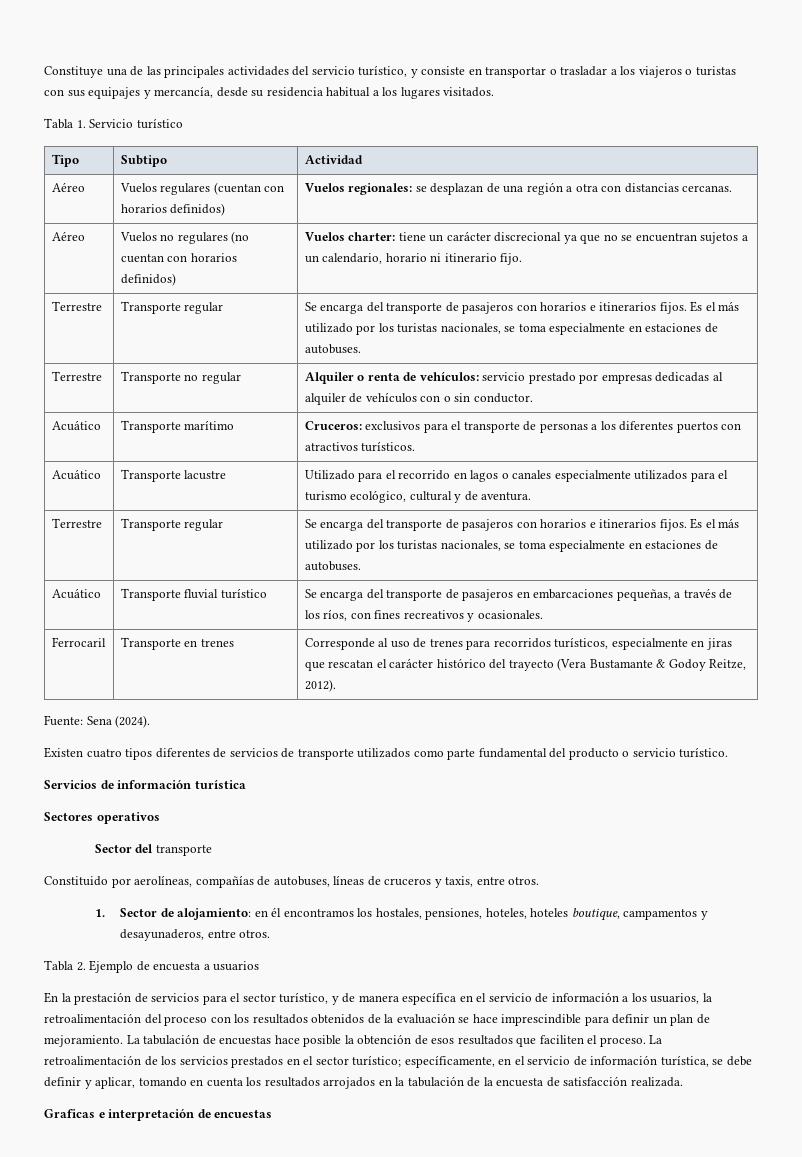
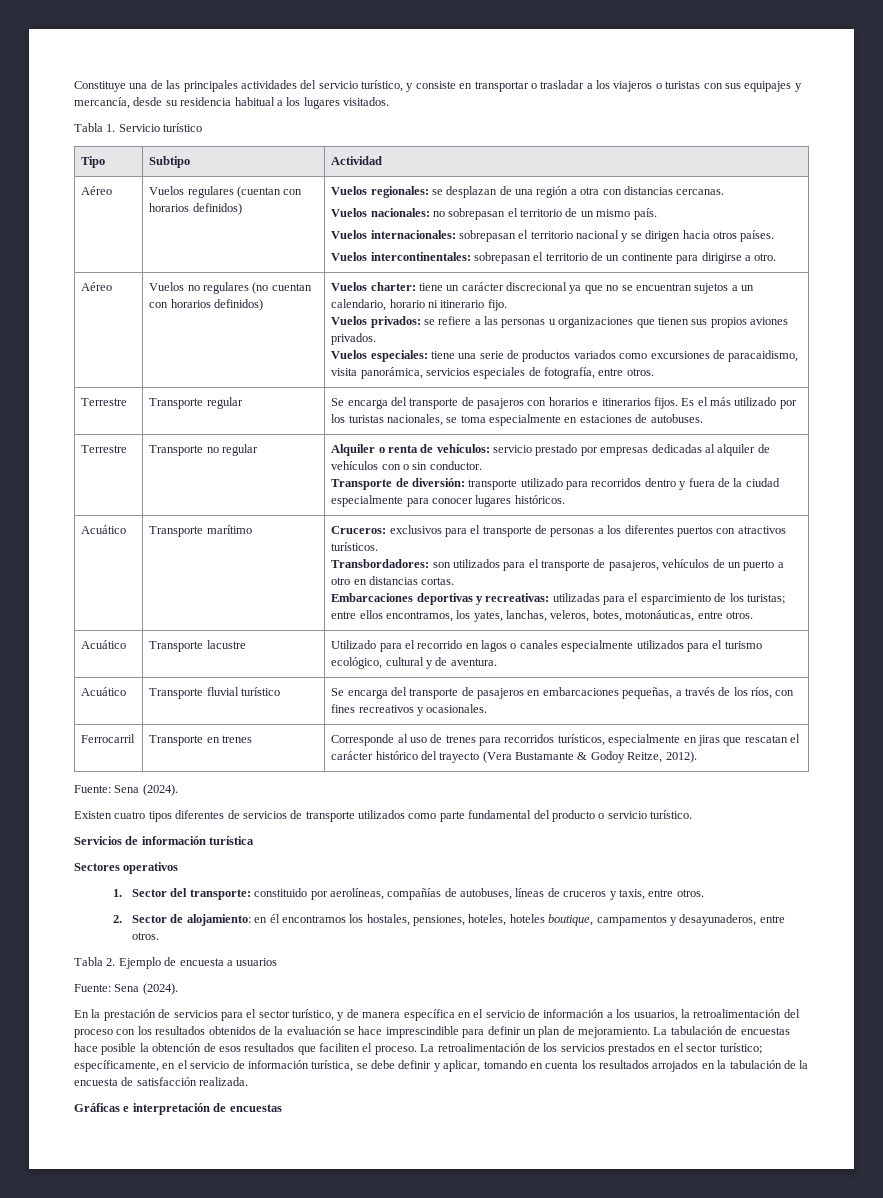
(733, 188) none -> [331,208,657,220] [331,230,775,242] [331,252,777,264] // Vuelos nacionales: no sobrepasan el territorio de un mismo país. // Vuelos internacionales: sobrepasan el territorio nacional y se dirigen hacia otros países. // Vuelos intercontinentales: sobrepasan el territorio de un continente para dirigirse a otro.
(523, 259) none -> [331,316,789,328] [331,333,377,345] [331,350,799,362] [331,367,654,379] // Vuelos privados: se refiere a las personas u organizaciones que tienen sus propios aviones privados. // Vuelos especiales: tiene una serie de productos variados como excursiones de paracaidismo, visita panorámica, servicios especiales de fotografía, entre otros.
(533, 398) none -> [331,478,780,490] [331,495,565,507] // Transporte de diversión: transporte utilizado para recorridos dentro y fuera de la ciudad especialmente para conocer lugares históricos.
(416, 447) none -> [331,559,784,571] [331,576,455,585] [331,593,785,605] [331,610,753,622] // Transbordadores: son utilizados para el transporte de pasajeros, vehículos de un puerto a otro en distancias cortas. // Embarcaciones deportivas y recreativas: utilizadas para el esparcimiento de los turistas; entre ellos encontramos, los yates, lanchas, veleros, botes, motonáuticas, entre otros.
[51,518,102,528] [120,518,224,531] [304,518,740,531] [304,540,718,552] [304,561,361,571] // Terrestre | Transporte regular | Se encarga del transporte de pasajeros con horarios e itinerarios fijos. Es el más utilizado por los turistas nacionales, se toma especialmente en estaciones de autobuses. -> (497, 662) none
[51,637,106,647] Ferrocaril -> [81,734,136,743] Ferrocarril
(160, 818) none -> [112,889,122,897] 1.
[155,845,212,856] [44,876,108,886] transporte // Constituido -> [189,888,308,900] transporte: constituido
[94,909,105,917] 1. -> [112,915,122,923] 2.
(260, 966) none -> [74,983,178,995] // Fuente: Sena (2024).
[44,1109,95,1118] Graficas -> [74,1103,120,1112] Gráficas

